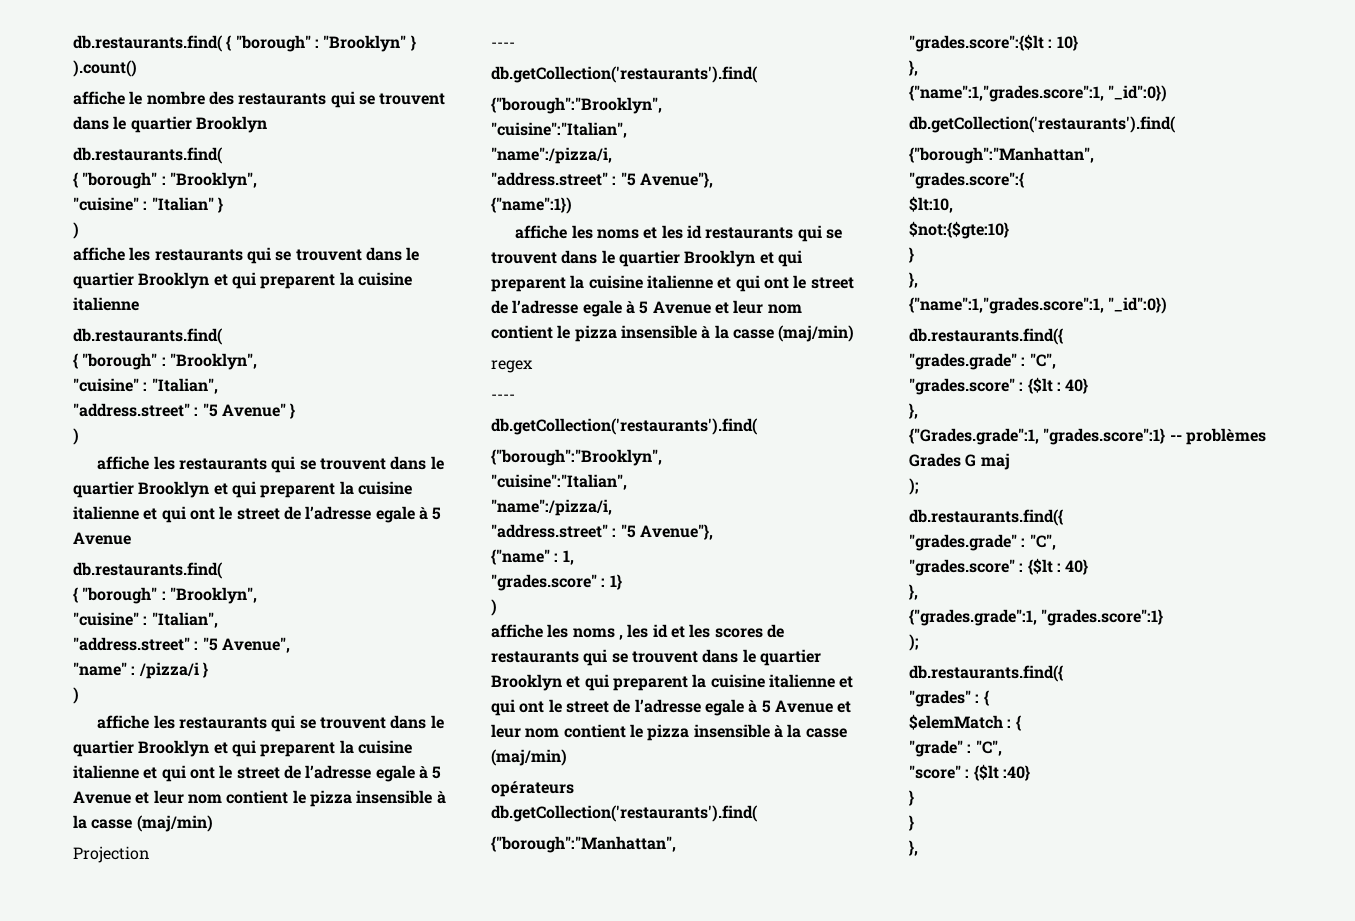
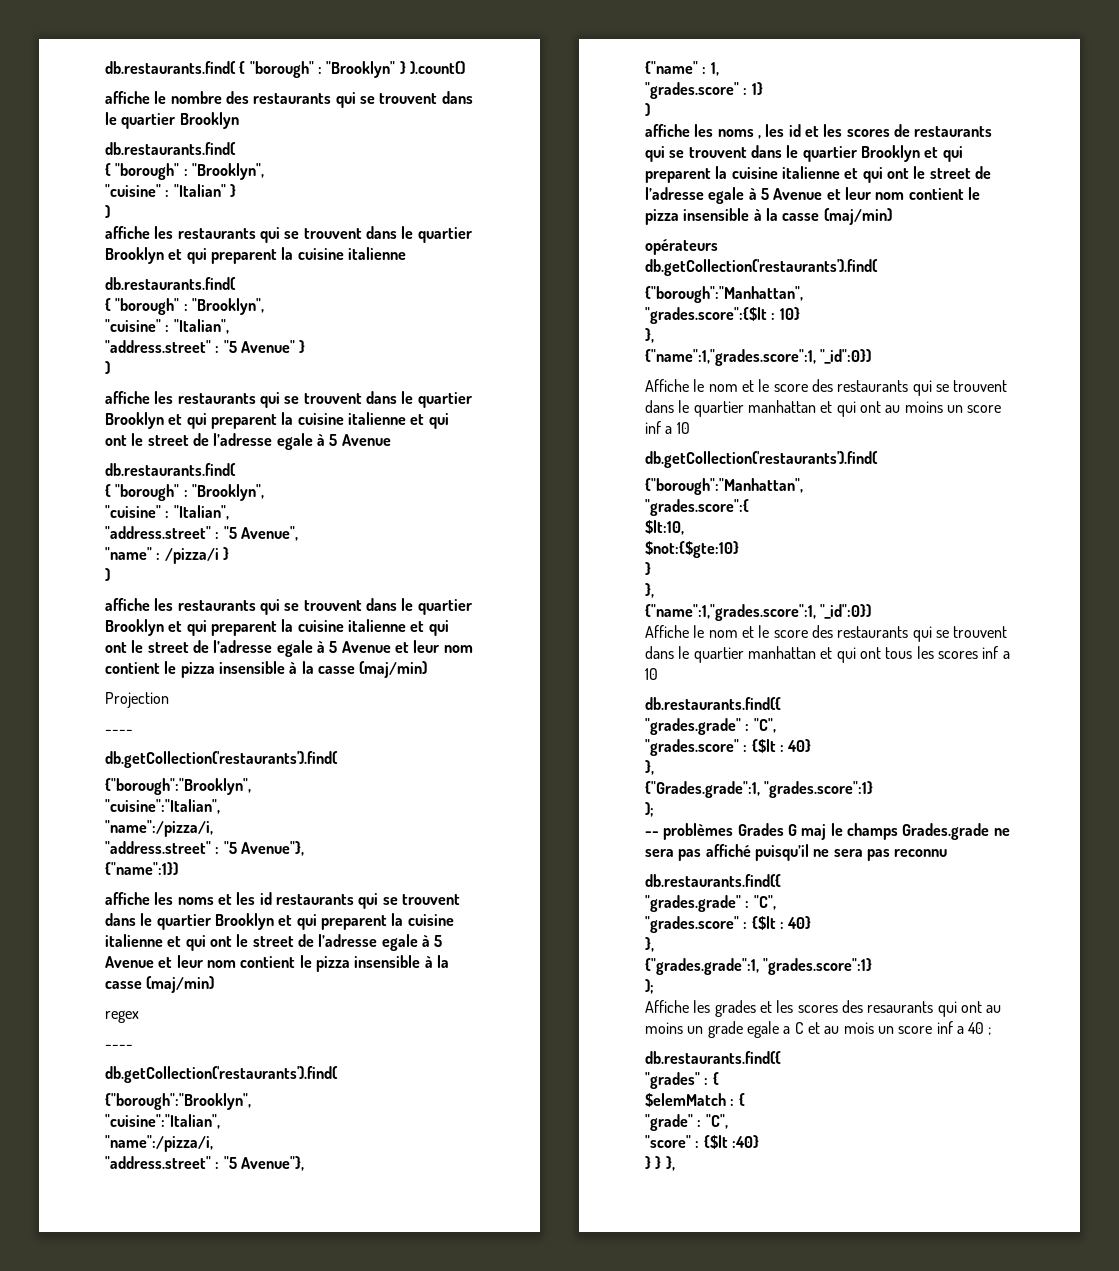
(1168, 93) none -> [645,379,1008,396] [645,400,1002,417] [645,421,690,434] // Affiche le nom et le score des restaurants qui se trouvent dans le quartier manhattan et qui ont au moins un score inf a 10
(1168, 305) none -> [645,625,1008,642] [645,646,1010,663] [645,668,658,680] // Affiche le nom et le score des restaurants qui se trouvent dans le quartier manhattan et qui ont tous les scores inf a 10
(1166, 436) none -> [645,802,654,817] // ); //
[909,478,919,495] // ); -> [830,823,1010,840] [645,844,948,861] le champs Grades.grade ne sera pas affiché puisqu’il ne sera pas reconnu
(919, 642) none -> [645,1000,1002,1017] [645,1021,992,1038] // Affiche les grades et les scores des resaurants qui ont au moins un grade egale a C et au mois un score inf a 40 ;
[909,815,914,831] // } // -> [655,1156,662,1169] }

